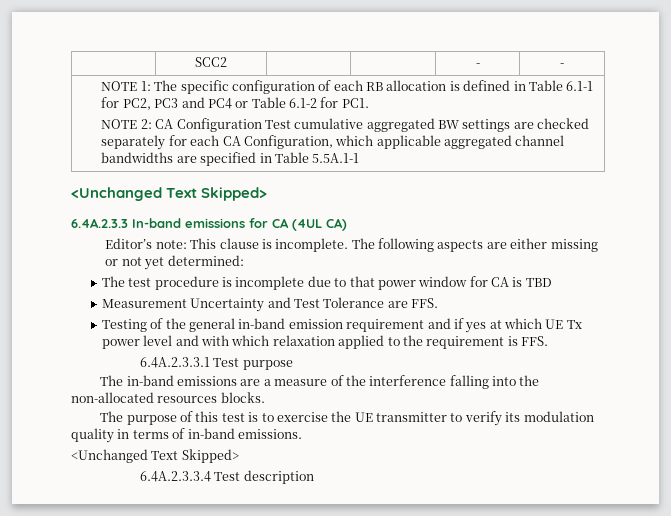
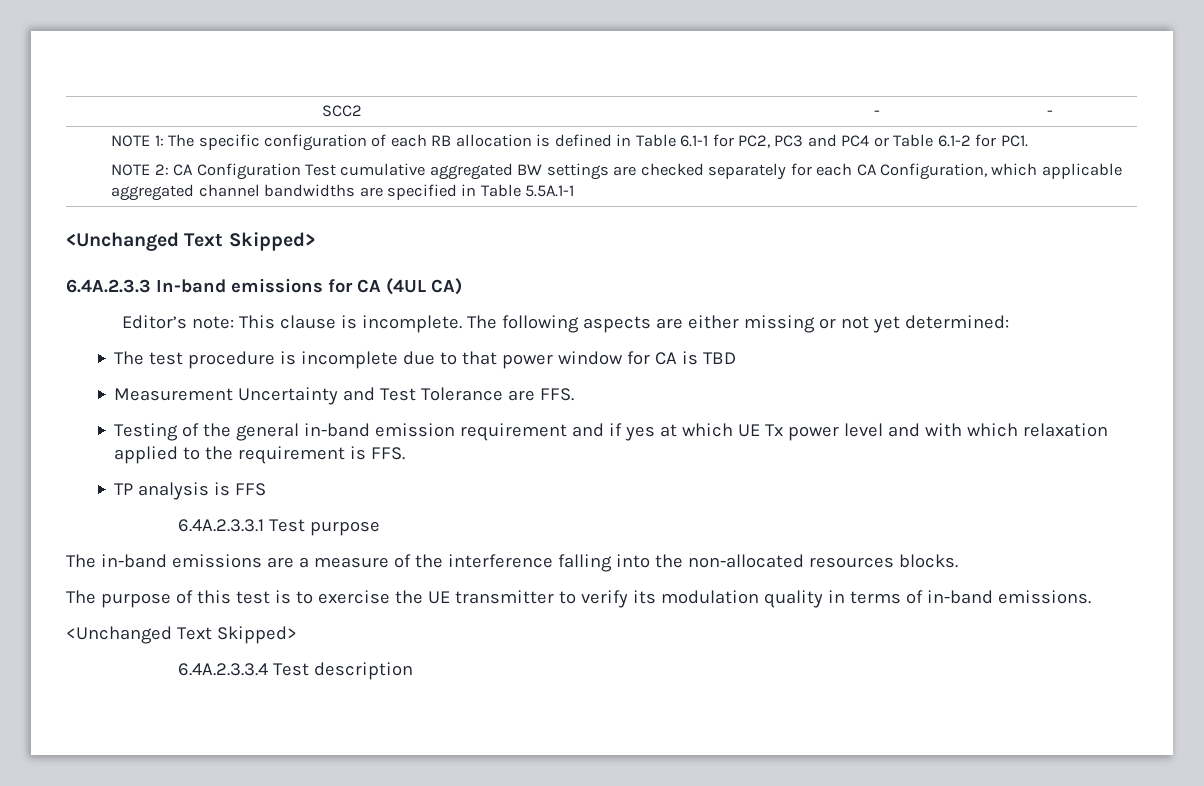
(549, 341) none -> [114,482,267,500] // TP analysis is FFS

